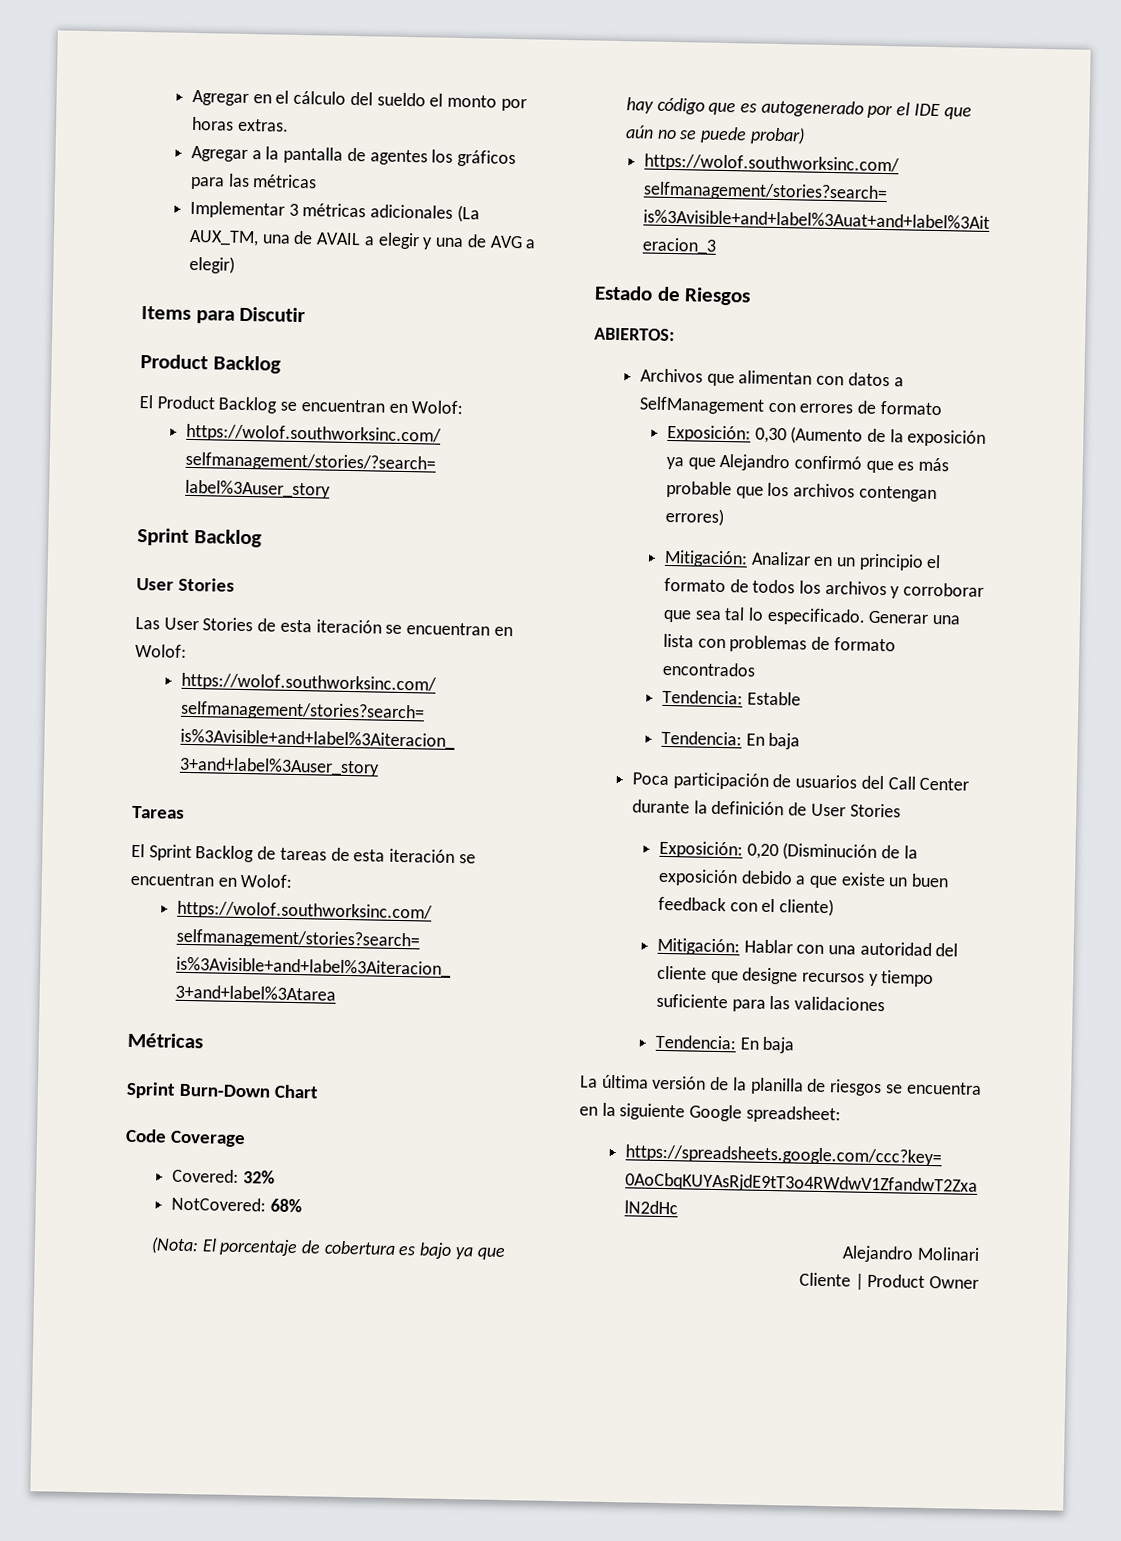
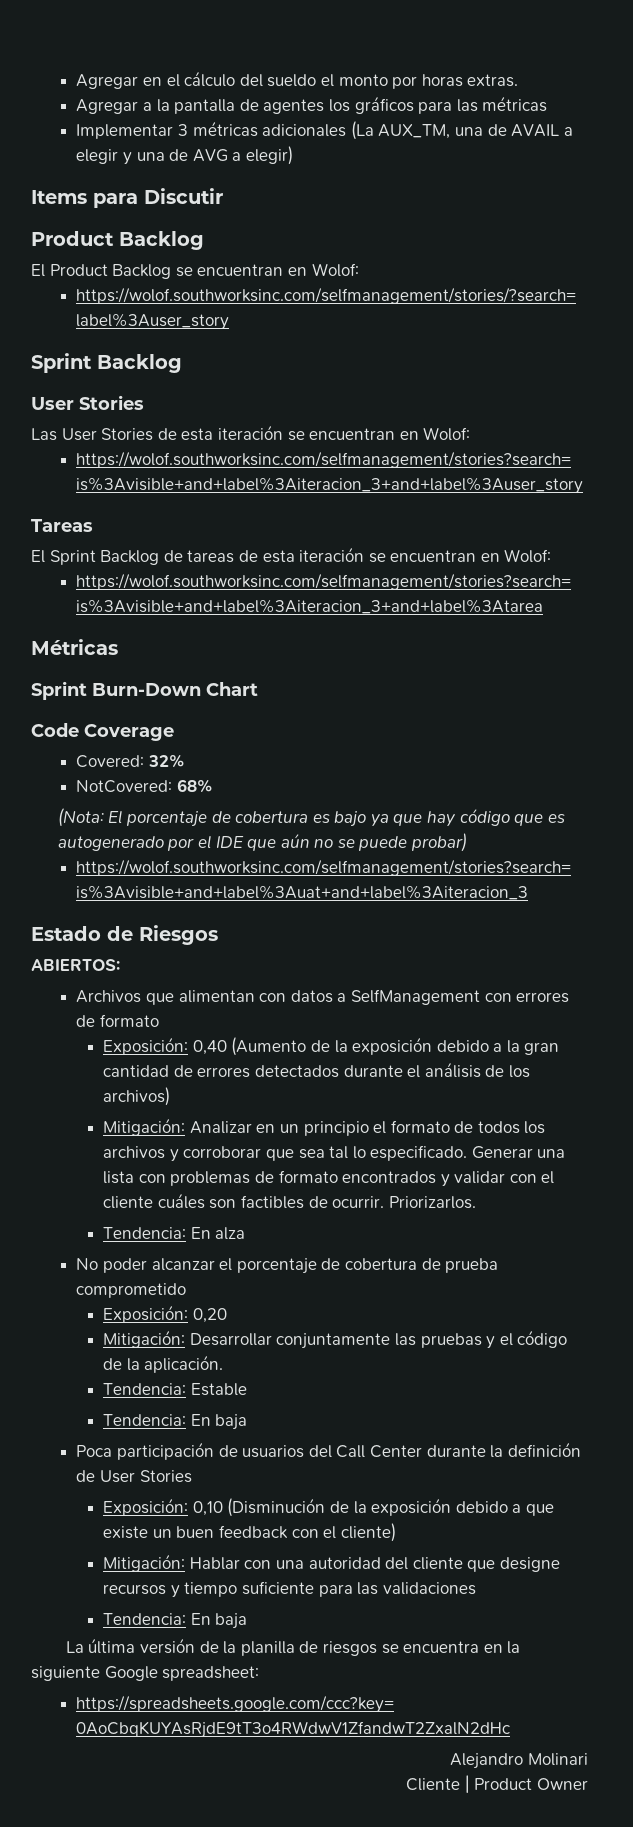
[754,427,787,444] 0,30 -> [192,1040,227,1055] 0,40
[665,453,950,474] [665,480,937,503] [664,507,724,527] ya que Alejandro confirmó que es más probable que los archivos contengan errores) -> [436,1040,560,1055] [103,1062,530,1078] [103,1087,171,1106] debido a la gran cantidad de errores detectados durante el análisis de los archivos)
(756, 669) none -> [440,1171,555,1187] [103,1193,476,1209] [103,1227,246,1240] [76,1258,499,1274] [76,1283,187,1298] [103,1305,227,1323] [103,1330,568,1349] [103,1355,224,1373] y validar con el cliente cuáles son factibles de ocurrir. Priorizarlos. // Tendencia: En alza // No poder alcanzar el porcentaje de cobertura de prueba comprometido // Exposición: 0,20 // Mitigación: Desarrollar conjuntamente las pruebas y el código de la aplicación.
[746,843,779,860] 0,20 -> [192,1501,223,1516] 0,10

